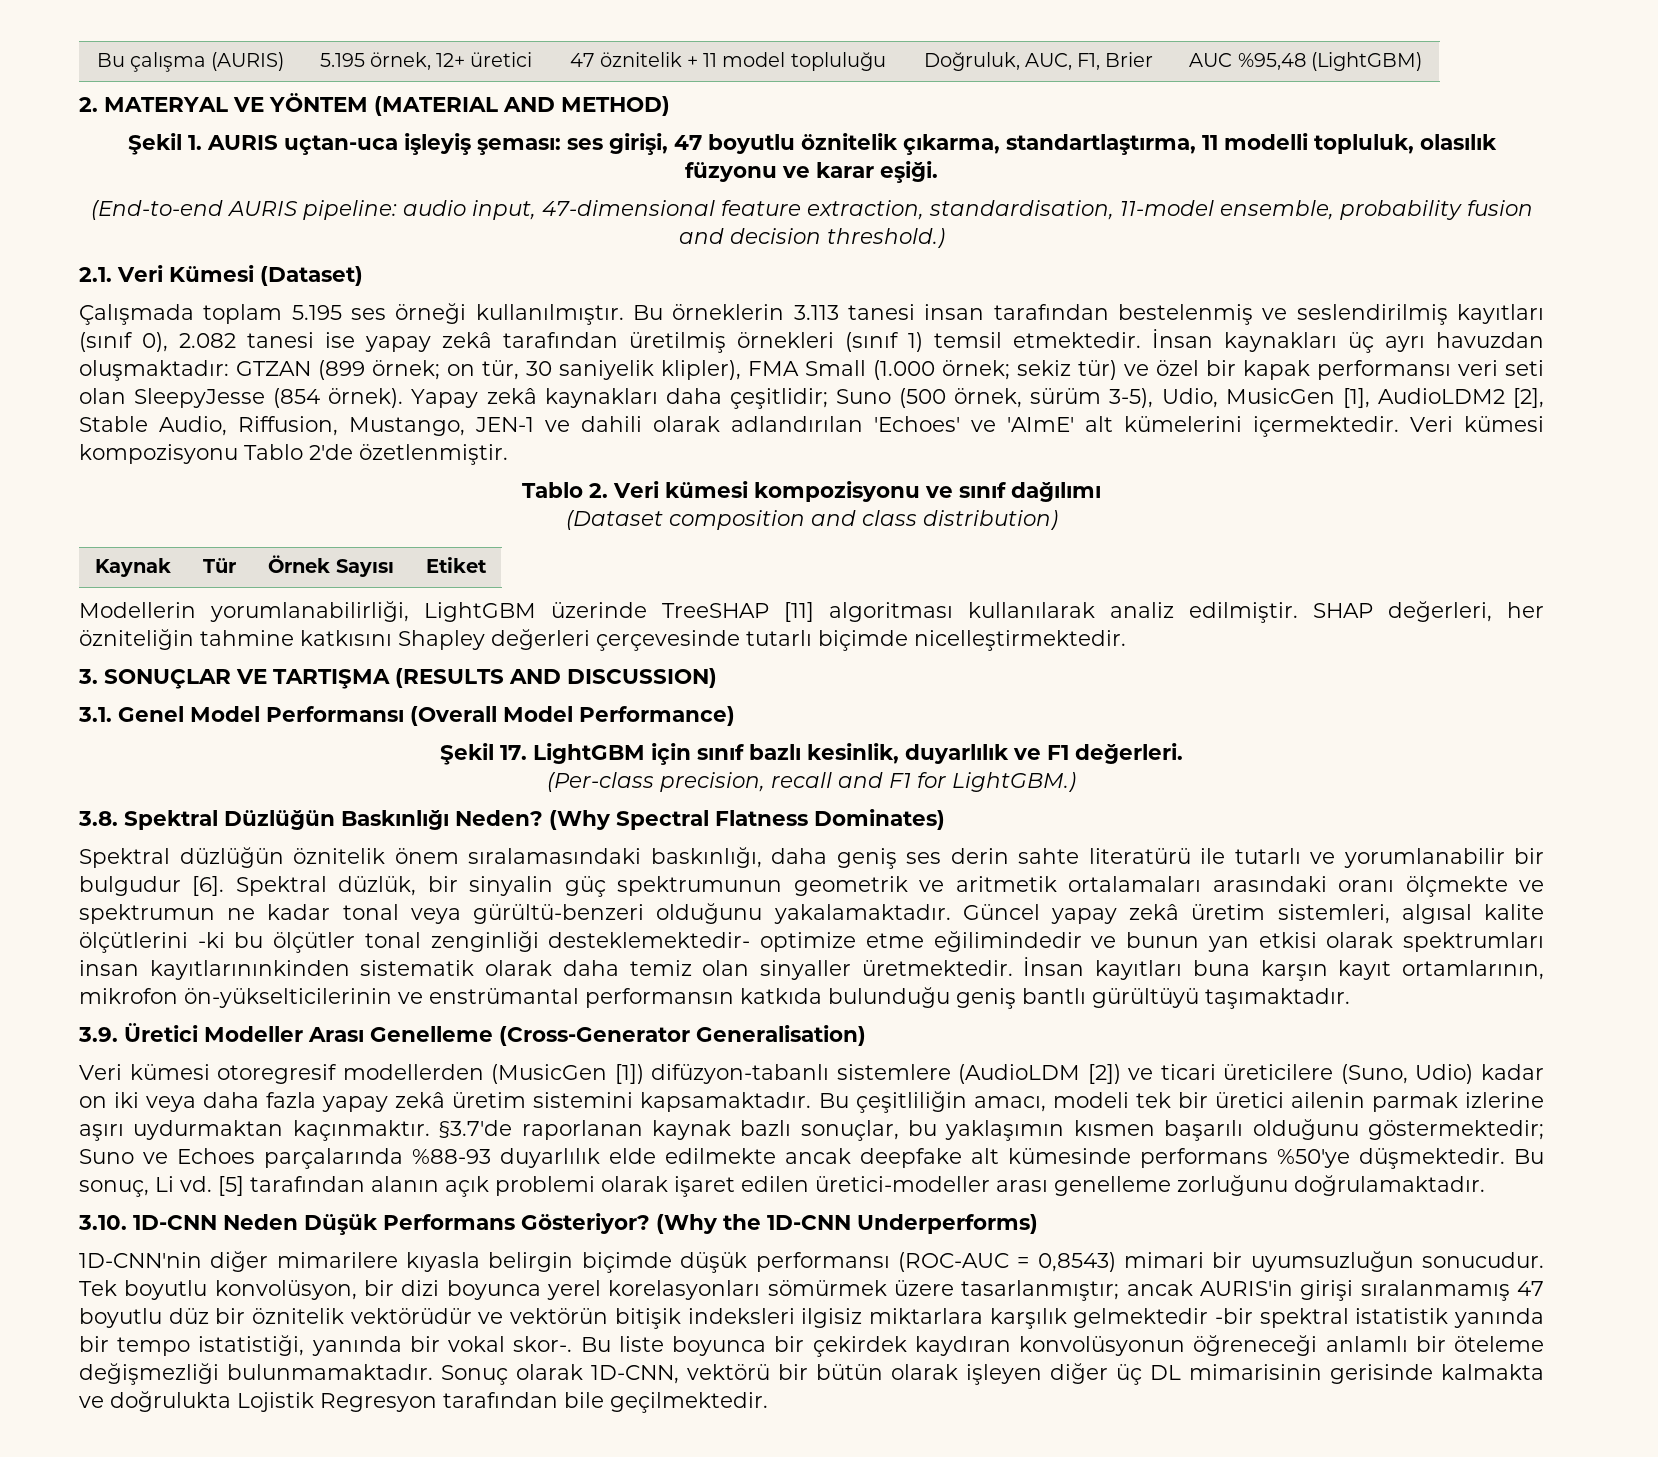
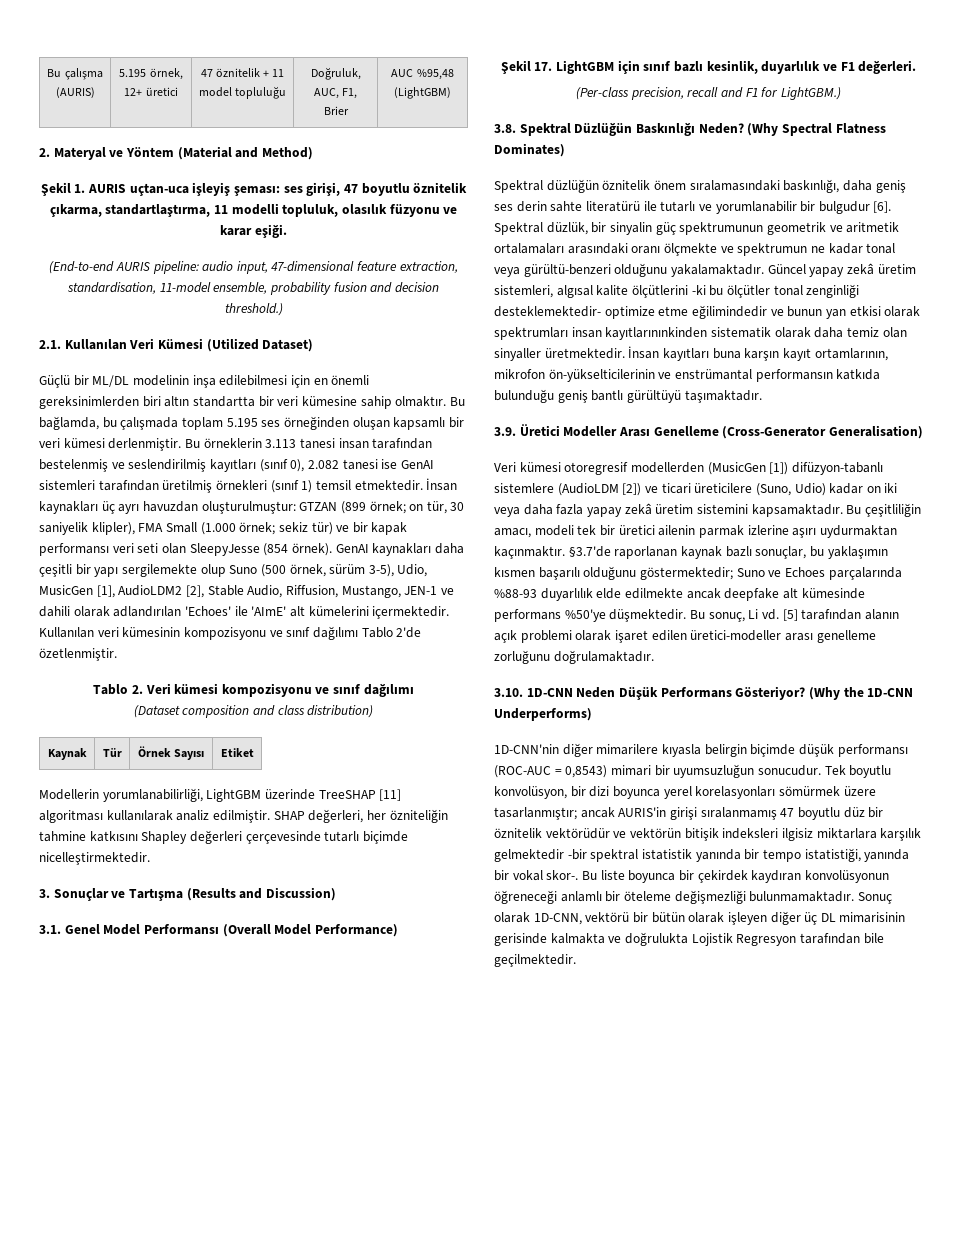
[104,93,670,116] MATERYAL VE YÖNTEM (MATERIAL AND METHOD) -> [53,146,313,160] Materyal ve Yöntem (Material and Method)
(112, 274) none -> [64,339,127,350] Kullanılan
[260,266,363,286] [79,303,624,325] (Dataset) // Çalışmada toplam 5.195 ses örneği kullanılmıştır. -> [206,338,314,352] [39,375,370,388] [39,396,465,409] [39,416,464,430] [39,438,182,451] (Utilized Dataset) // Güçlü bir ML/DL modelinin inşa edilebilmesi için en önemli gereksinimlerden biri altın standartta bir veri kümesine sahip olmaktır. Bu bağlamda, bu çalışmada toplam 5.195 ses örneğinden oluşan kapsamlı bir veri kümesi derlenmiştir.
[365,332,492,352] yapay zekâ -> [400,460,434,469] [39,480,95,490] GenAI sistemleri
[79,360,229,381] oluşmaktadır: -> [201,501,296,514] oluşturulmuştur:
[1156,360,1199,376] özel -> (350, 528) none
[411,388,828,409] Yapay zekâ kaynakları daha çeşitlidir; -> [335,543,464,556] [39,564,226,577] GenAI kaynakları daha çeşitli bir yapı sergilemekte olup
[971,420,996,432] ve -> [234,606,248,616] ile
[1410,416,1544,432] [79,444,238,464] Veri kümesi kompozisyonu -> [39,626,358,640] Kullanılan veri kümesinin kompozisyonu ve sınıf dağılımı
[104,668,717,689] SONUÇLAR VE TARTIŞMA (RESULTS AND DISCUSSION) -> [53,887,336,901] Sonuçlar ve Tartışma (Results and Discussion)

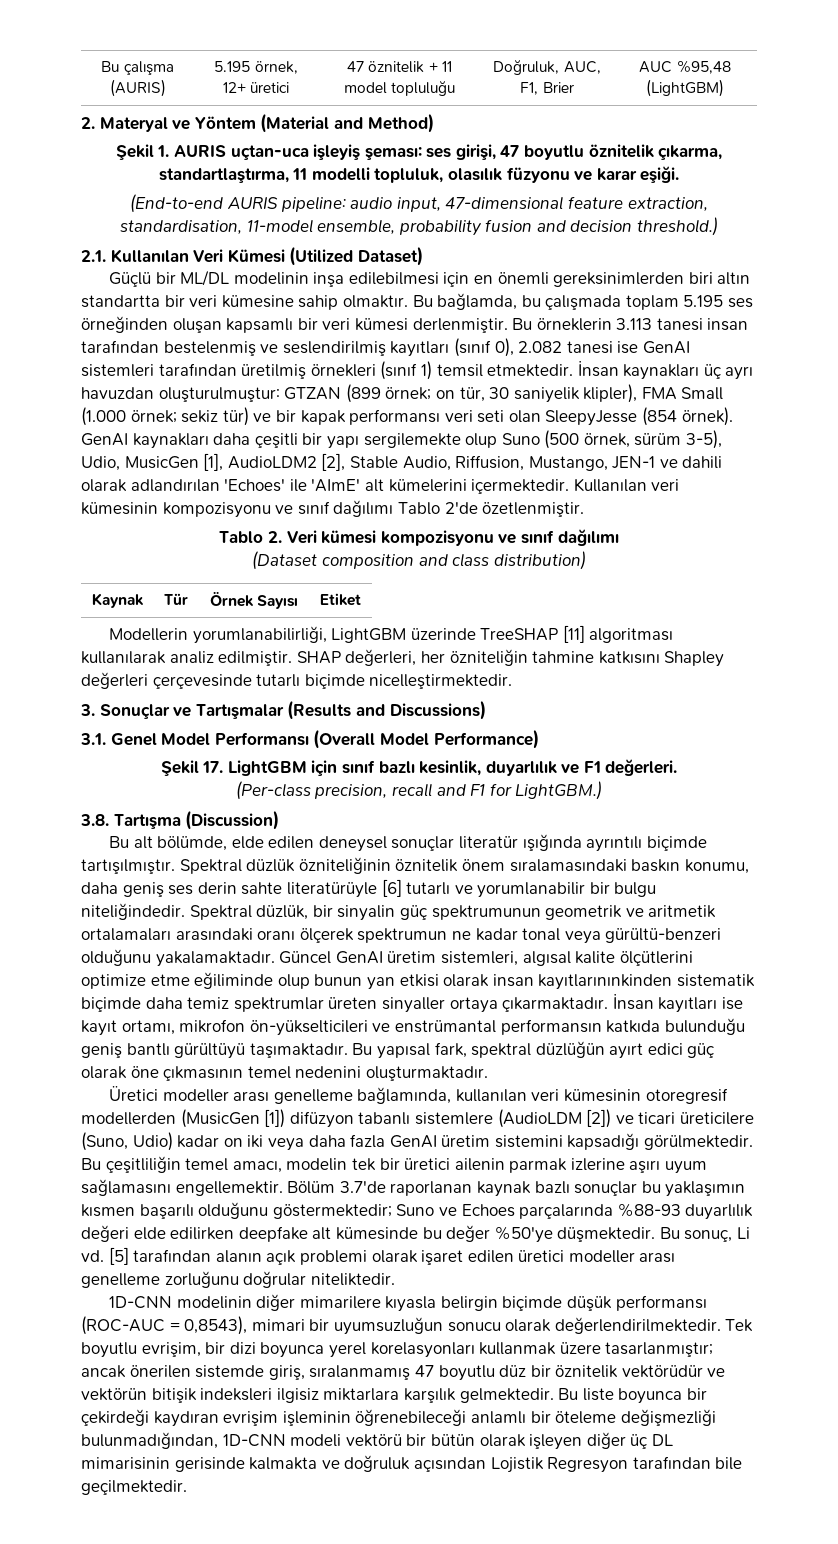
[128,888,183,901] Tartışma -> [195,704,284,719] Tartışmalar
[265,887,336,901] Discussion) -> [389,700,486,720] Discussions)
[519,122,886,136] [494,143,565,157] [494,179,599,193] Spektral Düzlüğün Baskınlığı Neden? (Why Spectral Flatness Dominates) // Spektral düzlüğün -> [113,810,280,830] [108,834,707,852] [81,857,391,874] Tartışma (Discussion) // Bu alt bölümde, elde edilen deneysel sonuçlar literatür ışığında ayrıntılı biçimde tartışılmıştır. Spektral düzlük özniteliğinin
[783,179,840,193] baskınlığı, -> [631,859,749,874] baskın konumu,
[585,201,657,212] literatürü ile -> [286,879,402,898] literatürüyle [6]
[818,201,892,214] bulgudur [6]. -> [614,882,657,897] [81,903,185,920] bulgu niteliğindedir.
[663,243,734,256] ölçmekte ve -> [299,928,354,943] ölçerek
[809,263,874,277] yapay zekâ -> [335,951,383,964] GenAI
[691,284,860,298] [494,305,784,319] -ki bu ölçütler tonal zenginliği desteklemektedir- optimize etme eğilimindedir ve -> [81,972,310,989] optimize etme eğiliminde olup
[494,327,568,340] spektrumları -> (490, 980) none
[774,327,811,338] olarak -> [81,997,141,1012] biçimde
[882,327,907,338] [494,346,888,361] [494,369,655,382] olan sinyaller üretmektedir. İnsan kayıtları buna karşın kayıt ortamlarının, mikrofon ön-yükselticilerinin -> [233,994,743,1013] [81,1019,368,1036] spektrumlar üreten sinyaller ortaya çıkarmaktadır. İnsan kayıtları ise kayıt ortamı, mikrofon ön-yükselticileri
[494,424,923,439] [494,462,561,472] // 3.9. Üretici Modeller Arası Genelleme (Cross-Generator Generalisation) // Veri kümesi -> [352,1041,715,1059] [81,1066,488,1081] [108,1086,642,1104] Bu yapısal fark, spektral düzlüğün ayırt edici güç olarak öne çıkmasının temel nedenini oluşturmaktadır. // Üretici modeller arası genelleme bağlamında, kullanılan veri kümesinin
[791,462,883,475] difüzyon-tabanlı -> [289,1111,411,1128] difüzyon tabanlı
[586,503,921,517] [494,525,574,538] yapay zekâ üretim sistemini kapsamaktadır. Bu çeşitliliğin amacı, modeli -> [389,1133,754,1150] [81,1156,348,1173] GenAI üretim sistemini kapsadığı görülmektedir. Bu çeşitliliğin temel amacı, modelin
[819,525,897,538] [494,546,611,559] uydurmaktan kaçınmaktır. §3.7'de -> [665,1161,708,1174] [81,1179,386,1196] uyum sağlamasını engellemektir. Bölüm 3.7'de
[755,546,807,559] sonuçlar, -> [574,1181,638,1196] sonuçlar
[596,588,721,599] elde edilmekte ancak -> [81,1225,235,1242] değeri elde edilirken
[494,609,561,622] performans -> [422,1225,491,1242] bu değer
[690,630,782,641] üretici-modeller -> [518,1250,635,1263] üretici modeller
[553,650,654,664] [494,686,914,700] [494,708,592,721] [494,744,559,754] doğrulamaktadır. // 3.10. 1D-CNN Neden Düşük Performans Gösteriyor? (Why the 1D-CNN Underperforms) // 1D-CNN'nin -> [243,1271,395,1288] [108,1296,252,1309] doğrular niteliktedir. // 1D-CNN modelinin
[565,765,608,778] 0,8543) -> [184,1316,248,1335] 0,8543),
[757,765,821,776] sonucudur. -> [447,1317,721,1334] sonucu olarak değerlendirilmektedir.
[494,786,567,799] konvolüsyon, -> [141,1342,201,1357] evrişim,
[778,786,840,796] sömürmek -> [479,1342,557,1355] kullanmak
[618,807,697,820] AURIS'in girişi -> [129,1365,305,1380] önerilen sistemde giriş,
[494,848,910,862] [494,870,889,883] [494,890,892,904] [494,912,582,925] gelmektedir -bir spektral istatistik yanında bir tempo istatistiği, yanında bir vokal skor-. Bu liste boyunca bir çekirdek kaydıran konvolüsyonun öğreneceği anlamlı bir öteleme değişmezliği bulunmamaktadır. Sonuç olarak 1D-CNN, -> [459,1388,707,1404] [81,1409,716,1427] [81,1432,342,1449] gelmektedir. Bu liste boyunca bir çekirdeği kaydıran evrişim işleminin öğrenebileceği anlamlı bir öteleme değişmezliği bulunmadığından, 1D-CNN modeli
[624,932,688,946] doğrulukta -> [344,1455,486,1472] doğruluk açısından

